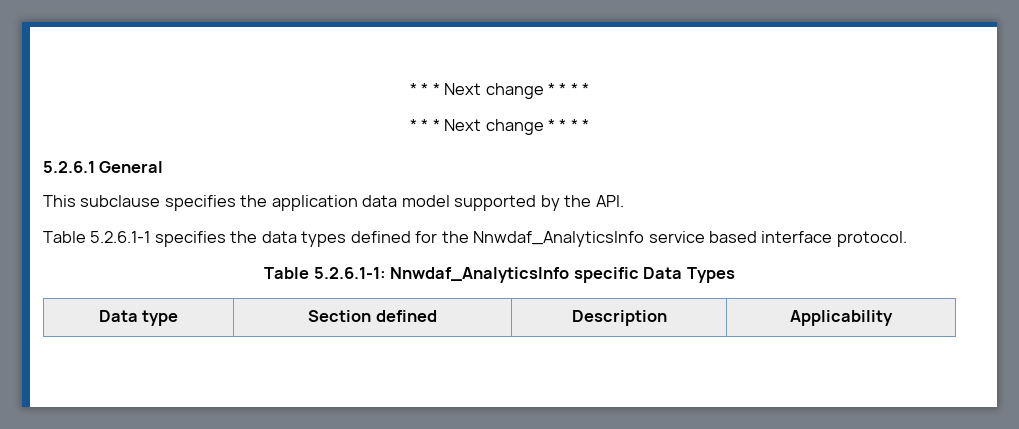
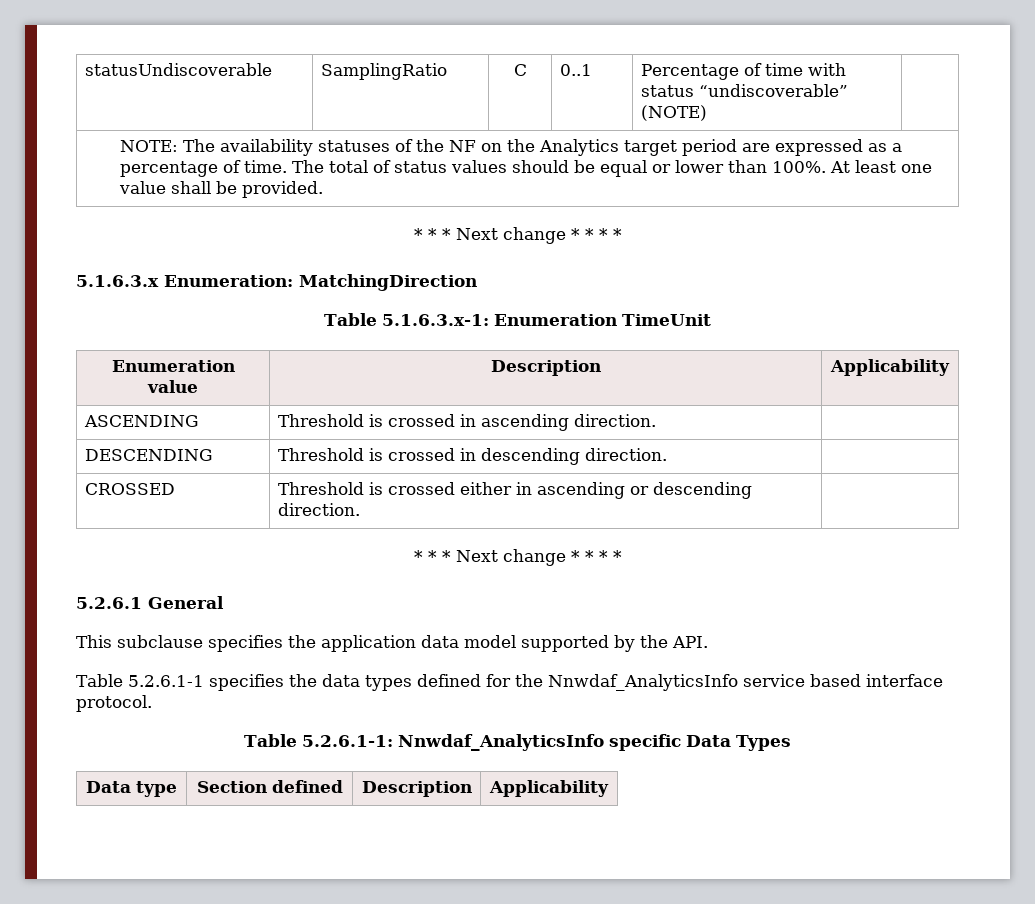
[409,83,590,99] * * * Next change * * * * -> [84,63,272,76] [320,63,447,80] [513,64,527,76] [559,64,592,76] [640,63,846,80] [640,84,848,97] [640,105,707,121] [120,139,903,156] [120,160,933,177] [119,181,324,198] [413,227,622,244] [76,274,477,291] [324,313,711,326] [111,360,235,372] [147,380,198,393] [490,360,601,376] [830,359,950,376] [83,415,199,427] [277,414,656,431] [84,449,213,461] [277,448,667,465] [84,483,175,495] [277,482,752,499] [277,503,360,516] statusUndiscoverable | SamplingRatio | C | 0..1 | Percentage of time with status “undiscoverable” (NOTE) | // NOTE: The availability statuses of the NF on the Analytics target period are expressed as a percentage of time. The total of status values should be equal or lower than 100%. At least one value shall be provided. // * * * Next change * * * * // 5.1.6.3.x Enumeration: MatchingDirection // Table 5.1.6.3.x-1: Enumeration TimeUnit // Enumeration value | Description | Applicability // ASCENDING | Threshold is crossed in ascending direction. | // DESCENDING | Threshold is crossed in descending direction. | // CROSSED | Threshold is crossed either in ascending or descending direction. |

